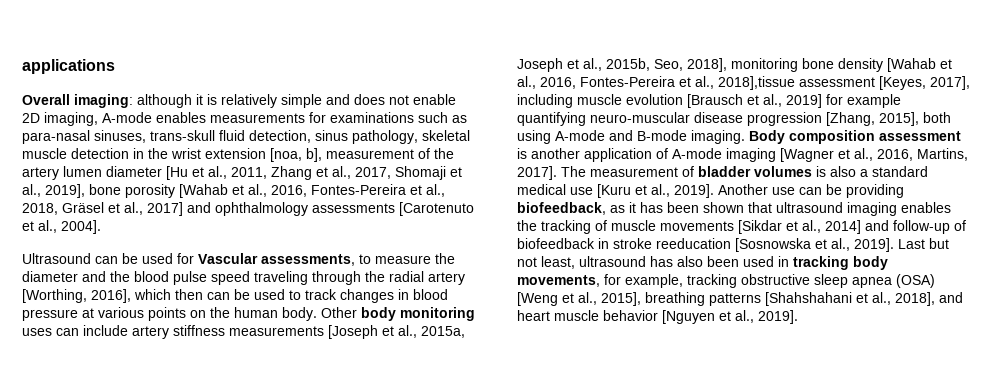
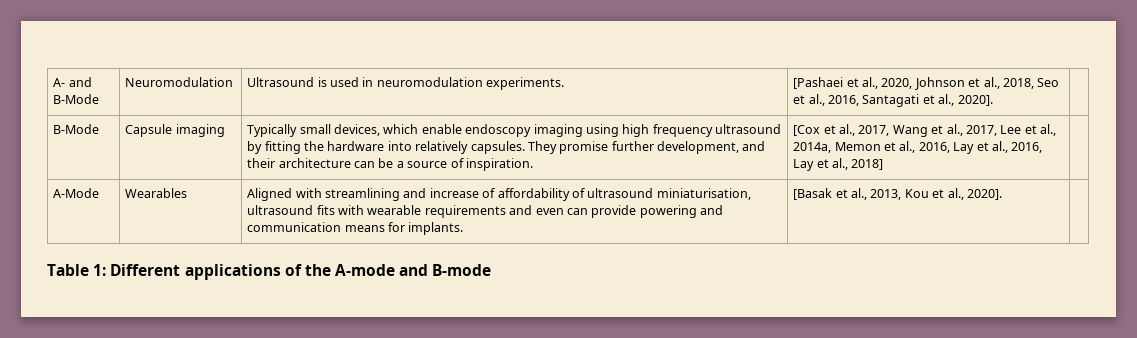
[22,59,115,74] [22,94,456,108] [22,112,467,126] [22,130,470,144] [22,148,454,162] [22,166,462,180] [22,184,445,198] [22,202,474,216] [22,220,101,234] [22,253,455,266] [22,271,465,285] [22,289,448,303] [22,307,475,321] [22,325,465,339] [517,58,952,72] [517,76,970,90] [517,94,901,108] [517,112,951,126] [517,130,961,144] [517,148,968,162] [517,166,928,180] [517,184,904,198] [517,202,951,216] [517,220,966,234] [517,238,949,252] [517,256,888,270] [517,274,935,288] [517,292,963,306] [517,310,798,324] applications // Overall imaging: although it is relatively simple and does not enable 2D imaging, A-mode enables measurements for examinations such as para-nasal sinuses, trans-skull fluid detection, sinus pathology, skeletal muscle detection in the wrist extension [noa, b], measurement of the artery lumen diameter [Hu et al., 2011, Zhang et al., 2017, Shomaji et al., 2019], bone porosity [Wahab et al., 2016, Fontes-Pereira et al., 2018, Gräsel et al., 2017] and ophthalmology assessments [Carotenuto et al., 2004]. // Ultrasound can be used for Vascular assessments, to measure the diameter and the blood pulse speed traveling through the radial artery [Worthing, 2016], which then can be used to track changes in blood pressure at various points on the human body. Other body monitoring uses can include artery stiffness measurements [Joseph et al., 2015a, Joseph et al., 2015b, Seo, 2018], monitoring bone density [Wahab et al., 2016, Fontes-Pereira et al., 2018],tissue assessment [Keyes, 2017], including muscle evolution [Brausch et al., 2019] for example quantifying neuro-muscular disease progression [Zhang, 2015], both using A-mode and B-mode imaging. Body composition assessment is another application of A-mode imaging [Wagner et al., 2016, Martins, 2017]. The measurement of bladder volumes is also a standard medical use [Kuru et al., 2019]. Another use can be providing biofeedback, as it has been shown that ultrasound imaging enables the tracking of muscle movements [Sikdar et al., 2014] and follow-up of biofeedback in stroke reeducation [Sosnowska et al., 2019]. Last but not least, ultrasound has also been used in tracking body movements, for example, tracking obstructive sleep apnea (OSA) [Weng et al., 2015], breathing patterns [Shahshahani et al., 2018], and heart muscle behavior [Nguyen et al., 2019]. -> [53,77,92,87] [53,94,100,104] [125,77,234,87] [247,77,565,90] [793,77,1060,90] [793,94,993,107] [53,124,100,134] [125,124,225,137] [247,124,782,137] [247,141,766,154] [247,158,533,171] [793,124,1057,137] [793,141,1043,154] [793,158,884,171] [53,188,100,198] [125,188,188,198] [247,188,751,201] [247,205,724,218] [247,222,464,235] [793,188,1002,200] [47,264,492,280] A- and B-Mode | Neuromodulation | Ultrasound is used in neuromodulation experiments. | [Pashaei et al., 2020, Johnson et al., 2018, Seo et al., 2016, Santagati et al., 2020]. | // B-Mode | Capsule imaging | Typically small devices, which enable endoscopy imaging using high frequency ultrasound by fitting the hardware into relatively capsules. They promise further development, and their architecture can be a source of inspiration. | [Cox et al., 2017, Wang et al., 2017, Lee et al., 2014a, Memon et al., 2016, Lay et al., 2016, Lay et al., 2018] | // A-Mode | Wearables | Aligned with streamlining and increase of affordability of ultrasound miniaturisation, ultrasound fits with wearable requirements and even can provide powering and communication means for implants. | [Basak et al., 2013, Kou et al., 2020]. | // Table 1: Different applications of the A-mode and B-mode

